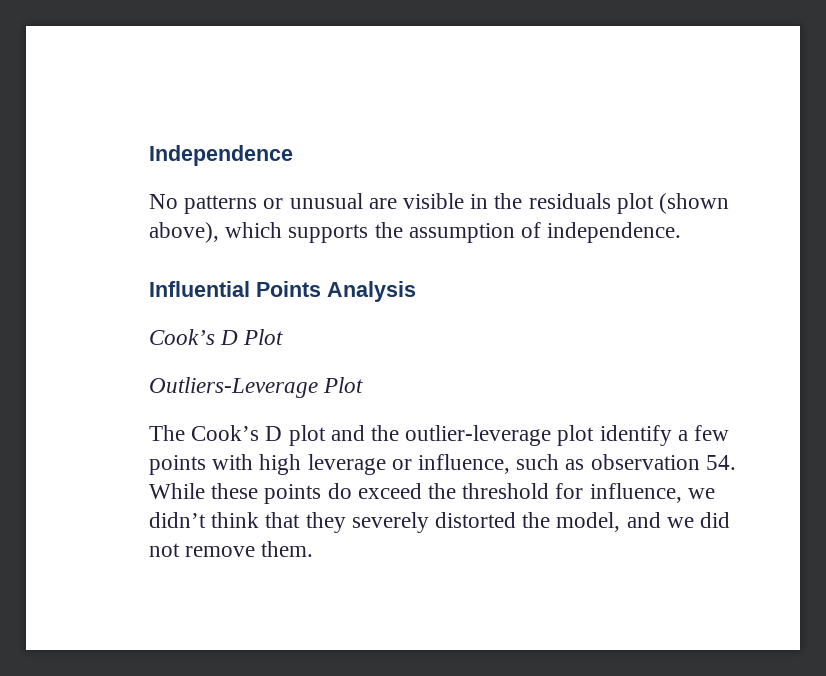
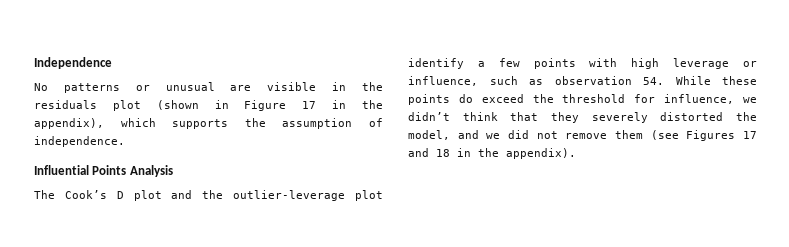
[149,222,219,243] above), -> [214,100,383,111] [34,118,104,129] in Figure 17 in the appendix),
[149,329,284,345] [149,377,364,398] // Cook’s D Plot // Outliers-Leverage Plot -> (173, 171) none
[261,541,314,557] them. -> [615,130,757,141] [408,148,576,159] them (see Figures 17 and 18 in the appendix).

